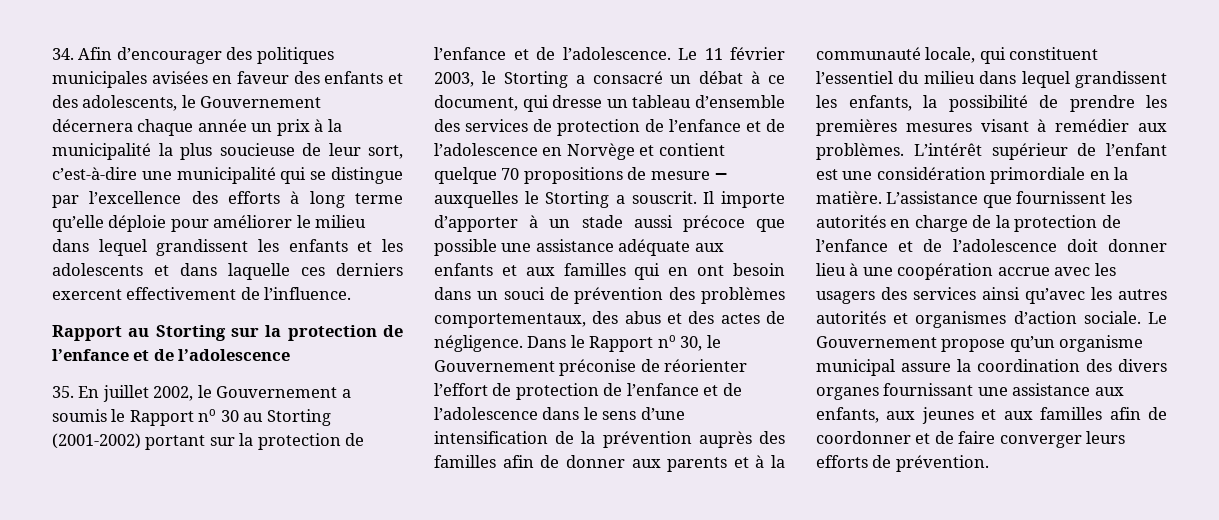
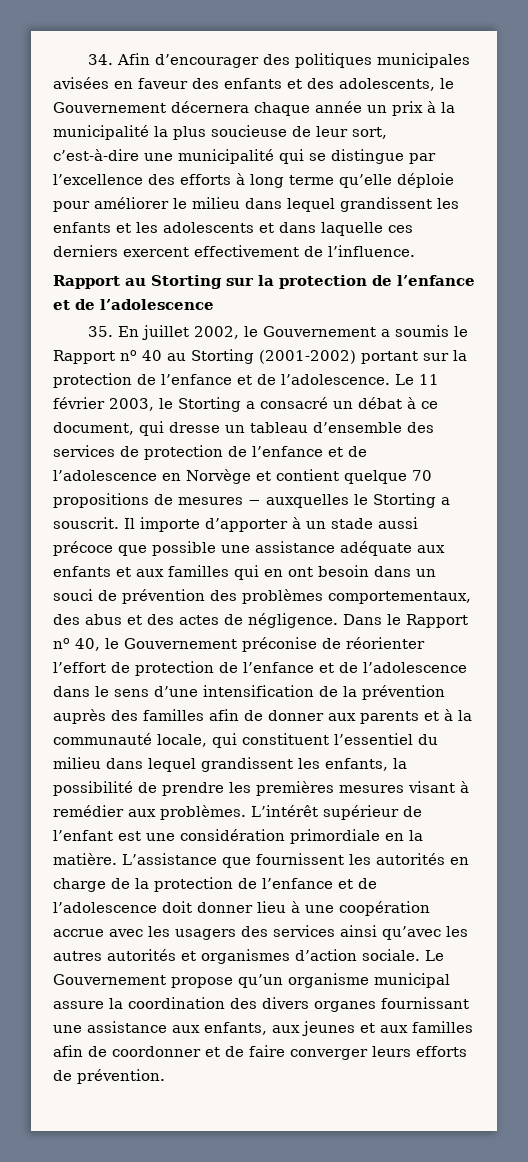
[220,410,239,422] 30 -> [142,350,162,361] 40
[650,171,710,180] mesure -> [178,497,243,505] mesures
[680,336,703,351] 30, -> [75,638,100,651] 40,

